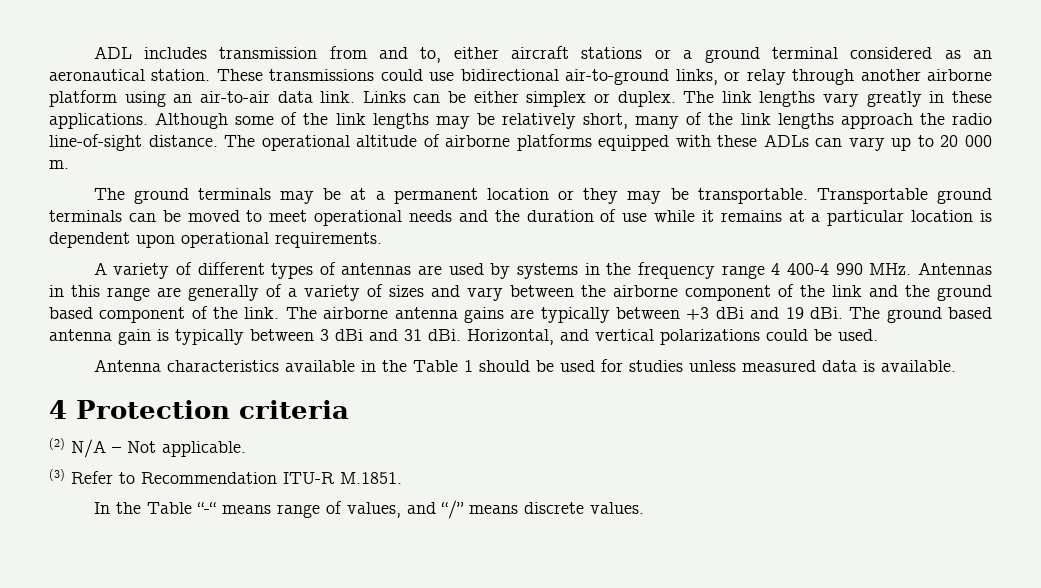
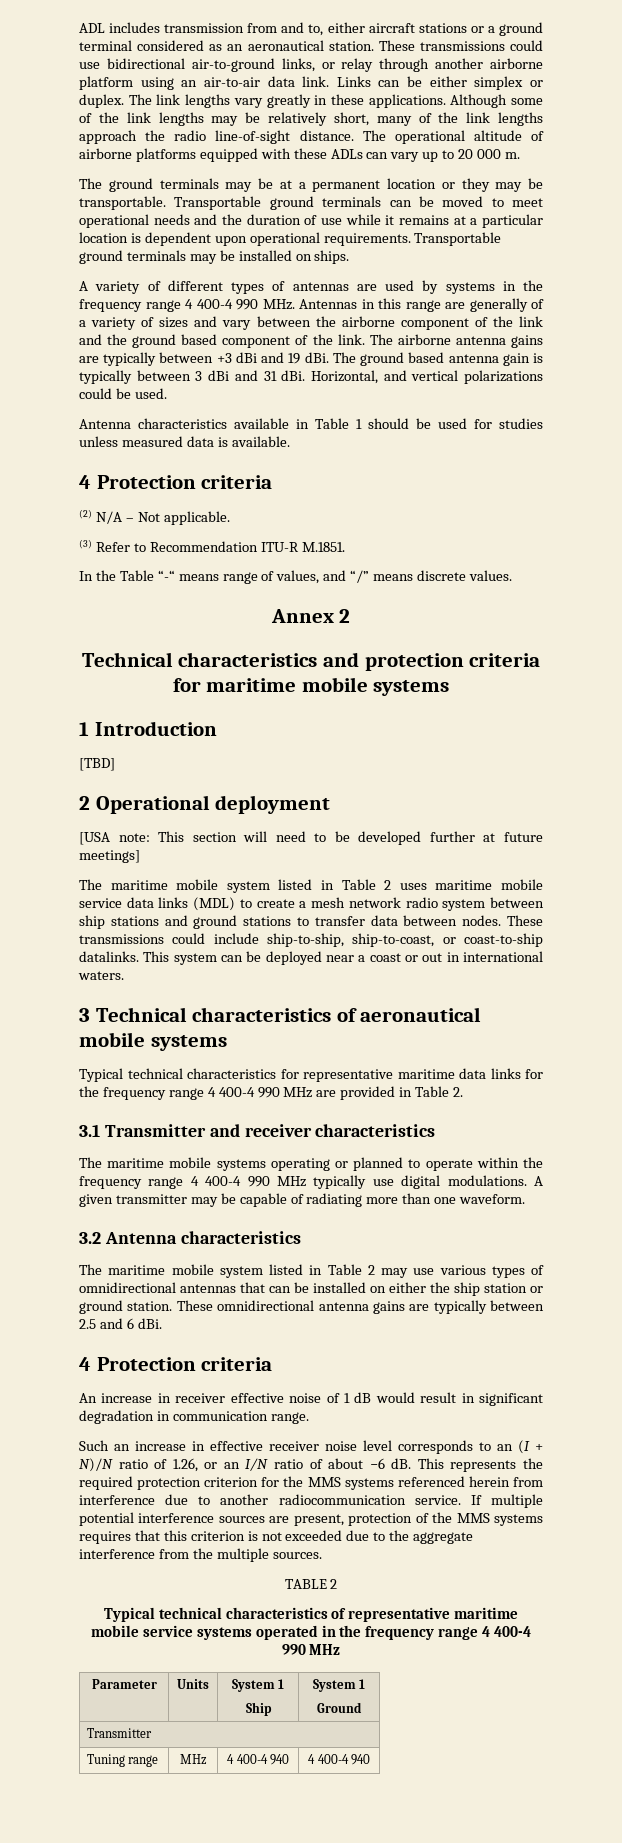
(382, 240) none -> [414,232,502,246] [79,250,350,264] Transportable ground terminals may be installed on ships.
[381,360,407,372] the -> (309, 424) none
(644, 508) none -> [270,609,351,623] [81,652,541,671] [172,677,450,696] [79,721,217,736] [79,758,115,771] [79,795,331,814] [79,831,544,845] [79,850,140,863] [79,879,543,893] [79,897,544,911] [79,915,544,929] [79,933,543,947] [79,951,543,965] [78,971,124,980] [79,1007,482,1022] [79,1032,227,1051] [79,1068,543,1082] [79,1086,464,1100] [79,1124,436,1137] [79,1157,543,1171] [79,1175,543,1189] [79,1193,526,1207] [79,1231,301,1244] [79,1264,544,1278] [79,1282,543,1296] [79,1300,544,1314] [79,1318,162,1329] [79,1357,273,1371] [79,1392,544,1406] [79,1410,309,1424] [79,1440,543,1454] [79,1458,543,1472] [79,1476,543,1490] [79,1494,543,1508] [79,1512,544,1526] [79,1530,474,1544] [79,1548,322,1562] [284,1579,338,1589] [103,1607,519,1622] [90,1625,532,1640] [281,1644,341,1655] [91,1679,157,1689] [177,1679,209,1689] [231,1679,285,1692] [245,1702,272,1716] [312,1679,366,1692] [317,1702,362,1713] [86,1728,152,1738] [86,1754,159,1767] [179,1754,207,1765] [226,1754,290,1765] [307,1754,371,1765] // Annex 2 // Technical characteristics and protection criteria for maritime mobile systems // 1 Introduction // [TBD] // 2 Operational deployment // [USA note: This section will need to be developed further at future meetings] // The maritime mobile system listed in Table 2 uses maritime mobile service data links (MDL) to create a mesh network radio system between ship stations and ground stations to transfer data between nodes. These transmissions could include ship-to-ship, ship-to-coast, or coast-to-ship datalinks. This system can be deployed near a coast or out in international waters. // 3 Technical characteristics of aeronautical mobile systems // Typical technical characteristics for representative maritime data links for the frequency range 4 400-4 990 MHz are provided in Table 2. // 3.1 Transmitter and receiver characteristics // The maritime mobile systems operating or planned to operate within the frequency range 4 400-4 990 MHz typically use digital modulations. A given transmitter may be capable of radiating more than one waveform. // 3.2 Antenna characteristics // The maritime mobile system listed in Table 2 may use various types of omnidirectional antennas that can be installed on either the ship station or ground station. These omnidirectional antenna gains are typically between 2.5 and 6 dBi. // 4 Protection criteria // An increase in receiver effective noise of 1 dB would result in significant degradation in communication range. // Such an increase in effective receiver noise level corresponds to an (I + N)/N ratio of 1.26, or an I/N ratio of about −6 dB. This represents the required protection criterion for the MMS systems referenced herein from interference due to another radiocommunication service. If multiple potential interference sources are present, protection of the MMS systems requires that this criterion is not exceeded due to the aggregate interference from the multiple sources. // TABLE 2 // Typical technical characteristics of representative maritime mobile service systems operated in the frequency range 4 400-4 990 MHz // Parameter | Units | System 1 // Ship | System 1 // Ground // Transmitter // Tuning range | MHz | 4 400-4 940 | 4 400-4 940

